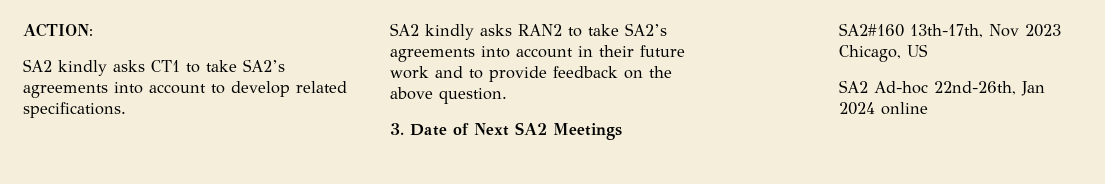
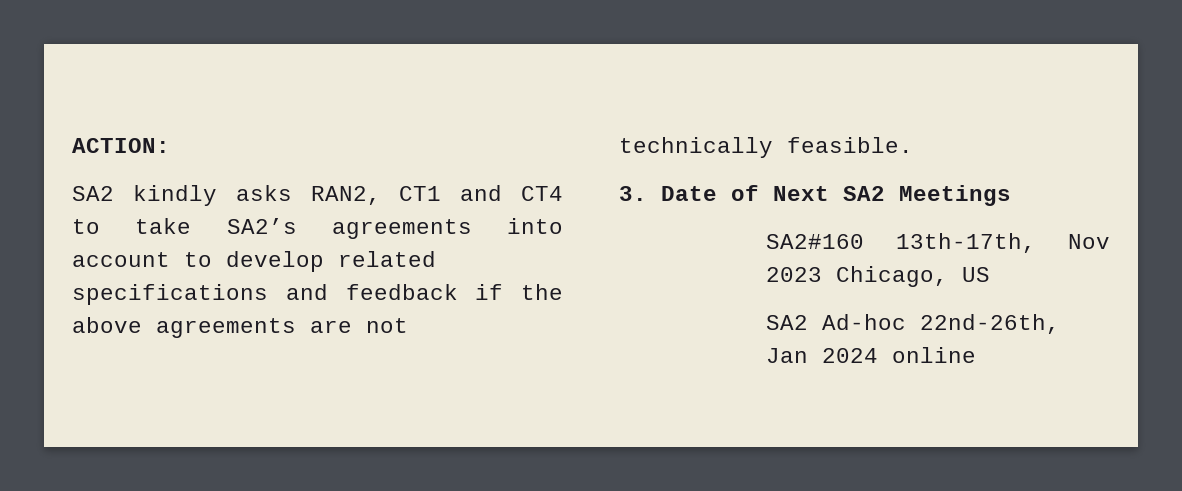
[151,60,180,72] CT1 -> [310,185,563,205] RAN2, CT1 and CT4
[23,102,126,118] [390,23,667,40] [390,45,685,62] [390,66,672,82] [390,87,507,104] specifications. // SA2 kindly asks RAN2 to take SA2’s agreements into account in their future work and to provide feedback on the above question. -> [72,284,563,305] [72,317,408,338] [619,137,913,158] specifications and feedback if the above agreements are not technically feasible.

